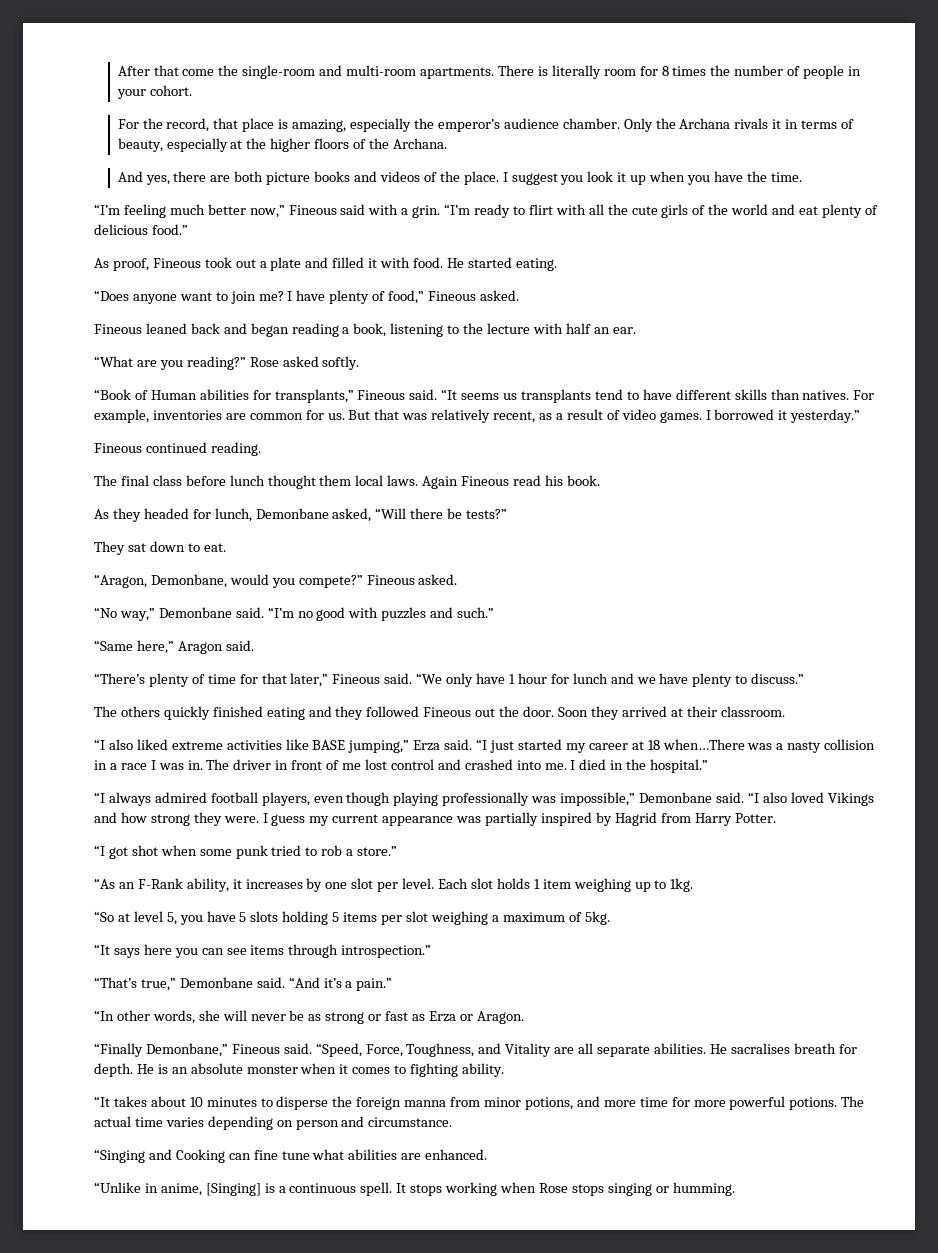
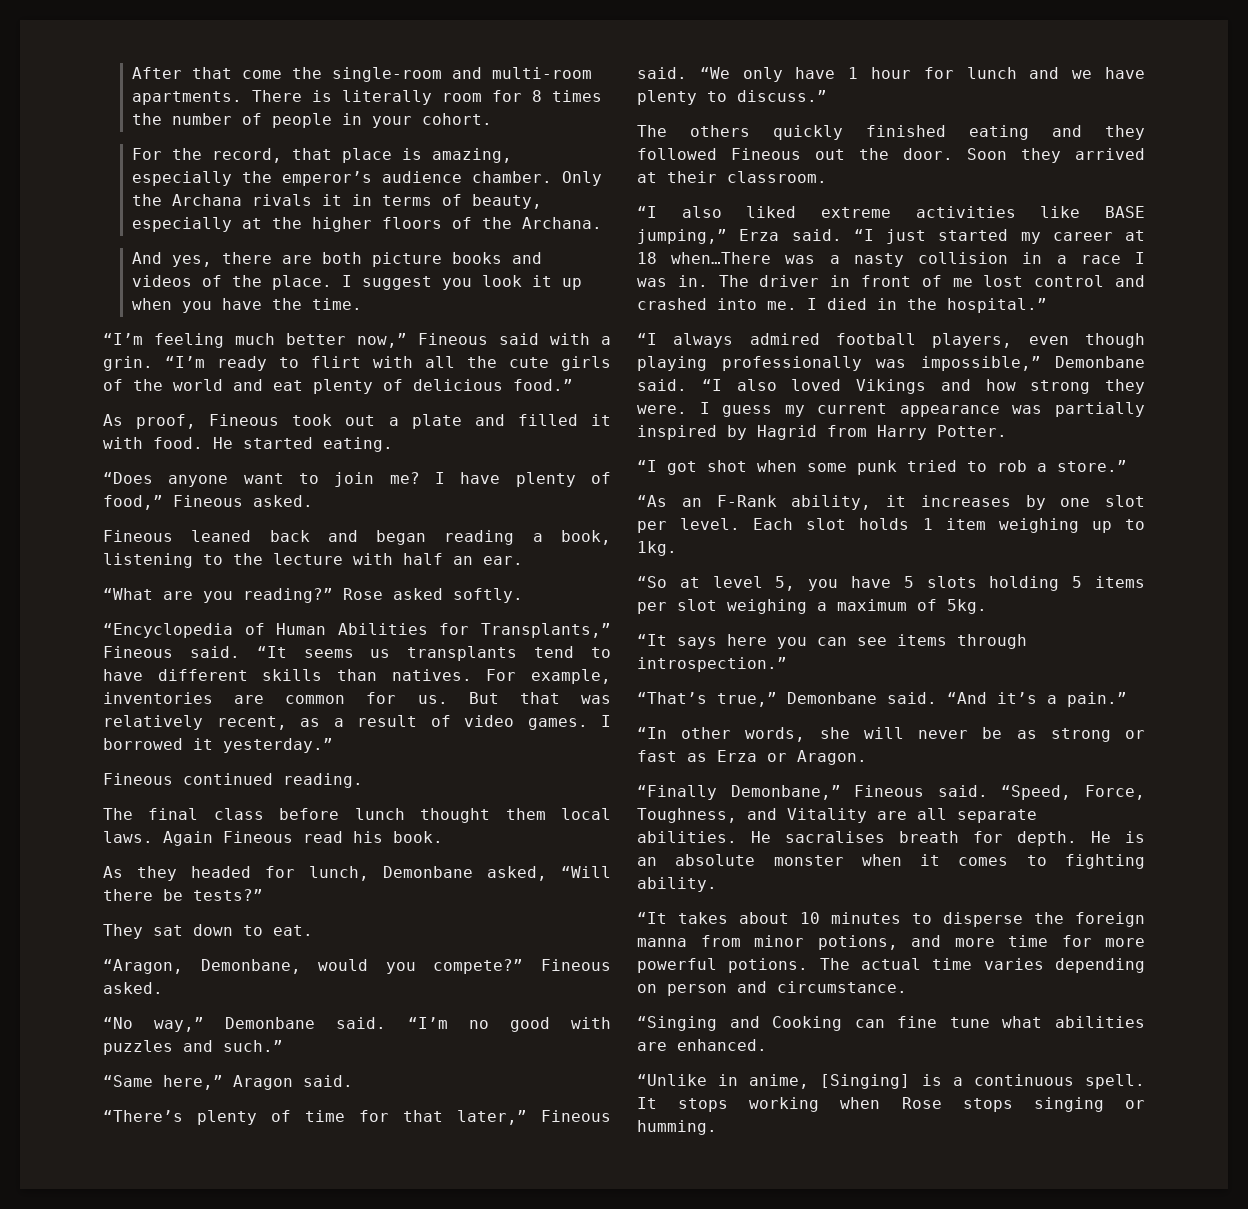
[94,389,131,400] “Book -> [103,623,233,638] “Encyclopedia
[199,389,354,403] abilities for transplants,” -> [337,623,611,638] Abilities for Transplants,”

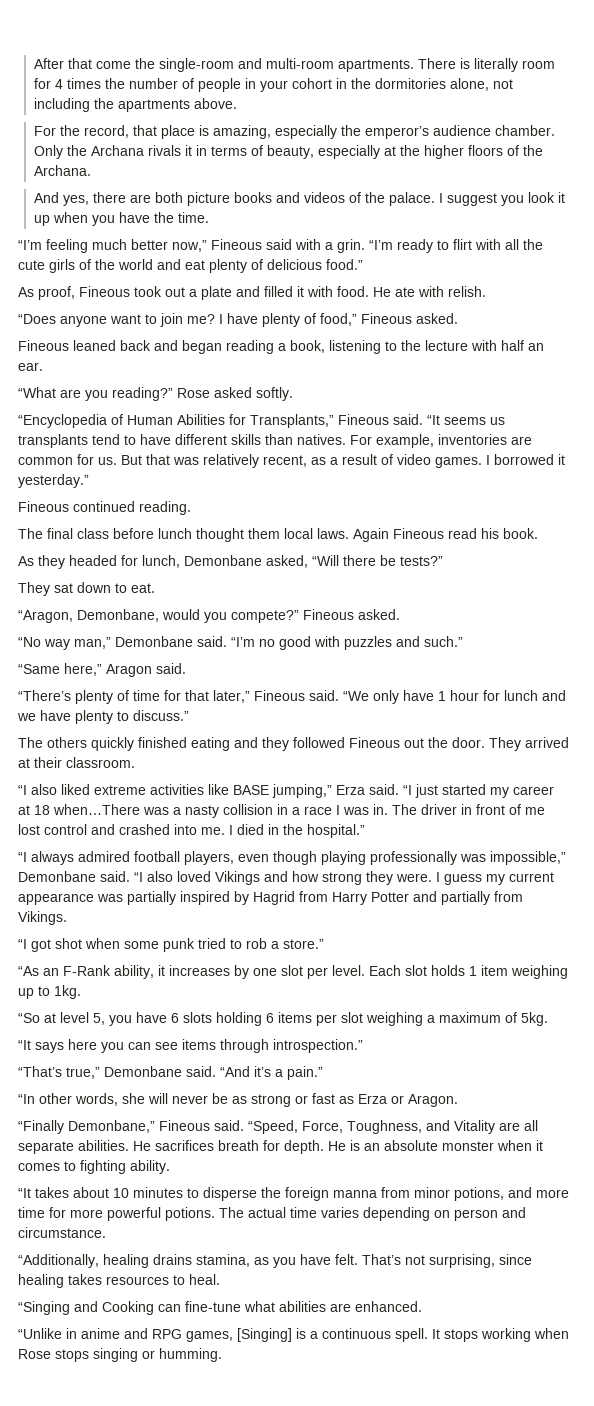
[531,90,542,102] 8 -> [55,79,64,89] 4
[421,113,492,125] cohort. -> [292,78,514,91] [34,98,238,112] cohort in the dormitories alone, not including the apartments above.
[271,275,332,290] place. -> [389,192,436,206] palace.
[243,437,393,452] started eating. -> [395,286,486,297] ate with relish.
[154,1017,205,1032] way,” -> [44,637,111,650] way man,”
[967,148,1061,163] Soon they -> [489,737,521,751] They
[937,425,1007,437] Potter. -> [371,891,523,905] [18,911,67,925] Potter and partially from Vikings.
[903,576,914,588] 5 -> [171,1013,179,1023] 6
[1072,576,1083,588] 5 -> [266,1013,274,1023] 6
[785,831,885,843] sacralises -> [155,1140,214,1151] sacrifices
(907, 987) none -> [18,1254,532,1268] [18,1274,220,1288] // “Additionally, healing drains stamina, as you have felt. That’s not surprising, since healing takes resources to heal.
[897,1016,990,1028] fine tune -> [185,1301,241,1312] fine-tune
[749,1074,810,1089] anime, -> [81,1328,233,1342] anime and RPG games,

